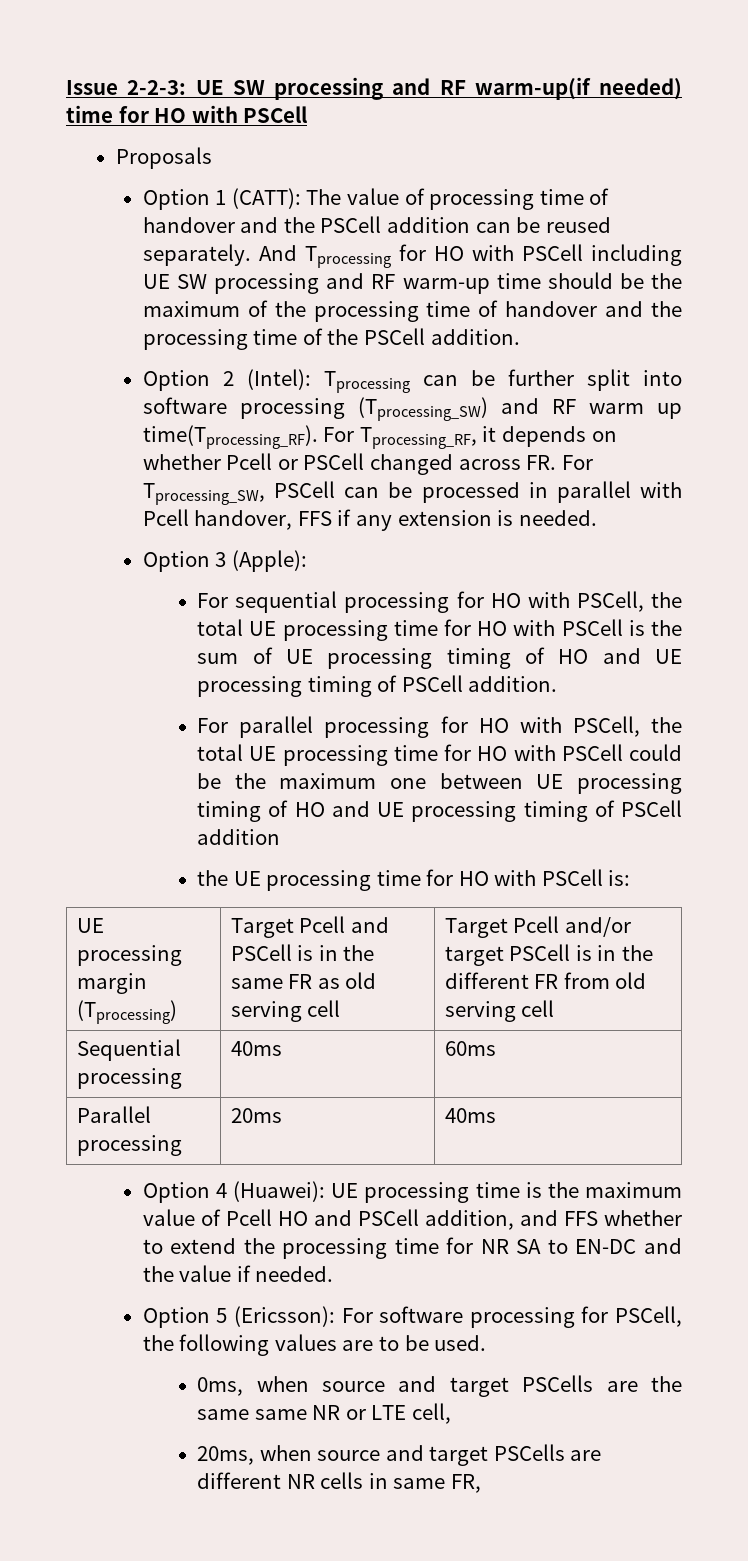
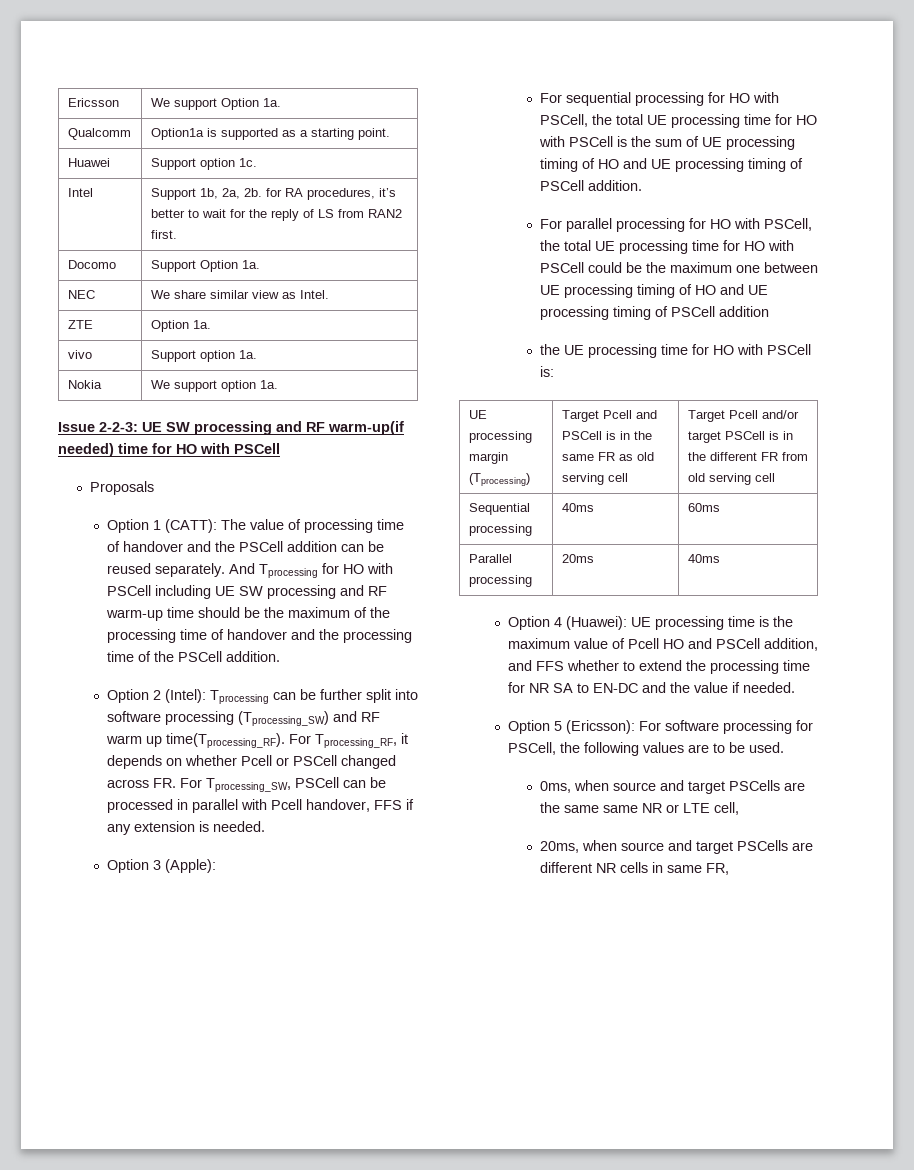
(66, 87) none -> [67,98,119,107] [150,98,281,110] [67,128,131,140] [150,128,390,140] [67,158,110,167] [150,158,257,170] [67,188,93,197] [150,188,396,200] [150,209,402,221] [150,230,177,239] [67,260,116,269] [150,260,260,272] [67,290,95,299] [150,290,329,299] [67,320,93,329] [150,320,211,332] [67,350,92,359] [150,350,257,362] [67,380,102,389] [150,380,278,392] Ericsson | We support Option 1a. // Qualcomm | Option1a is supported as a starting point. // Huawei | Support option 1c. // Intel | Support 1b, 2a, 2b. for RA procedures, it’s better to wait for the reply of LS from RAN2 first. // Docomo | Support Option 1a. // NEC | We share similar view as Intel. // ZTE | Option 1a. // vivo | Support option 1a. // Nokia | We support option 1a. //

